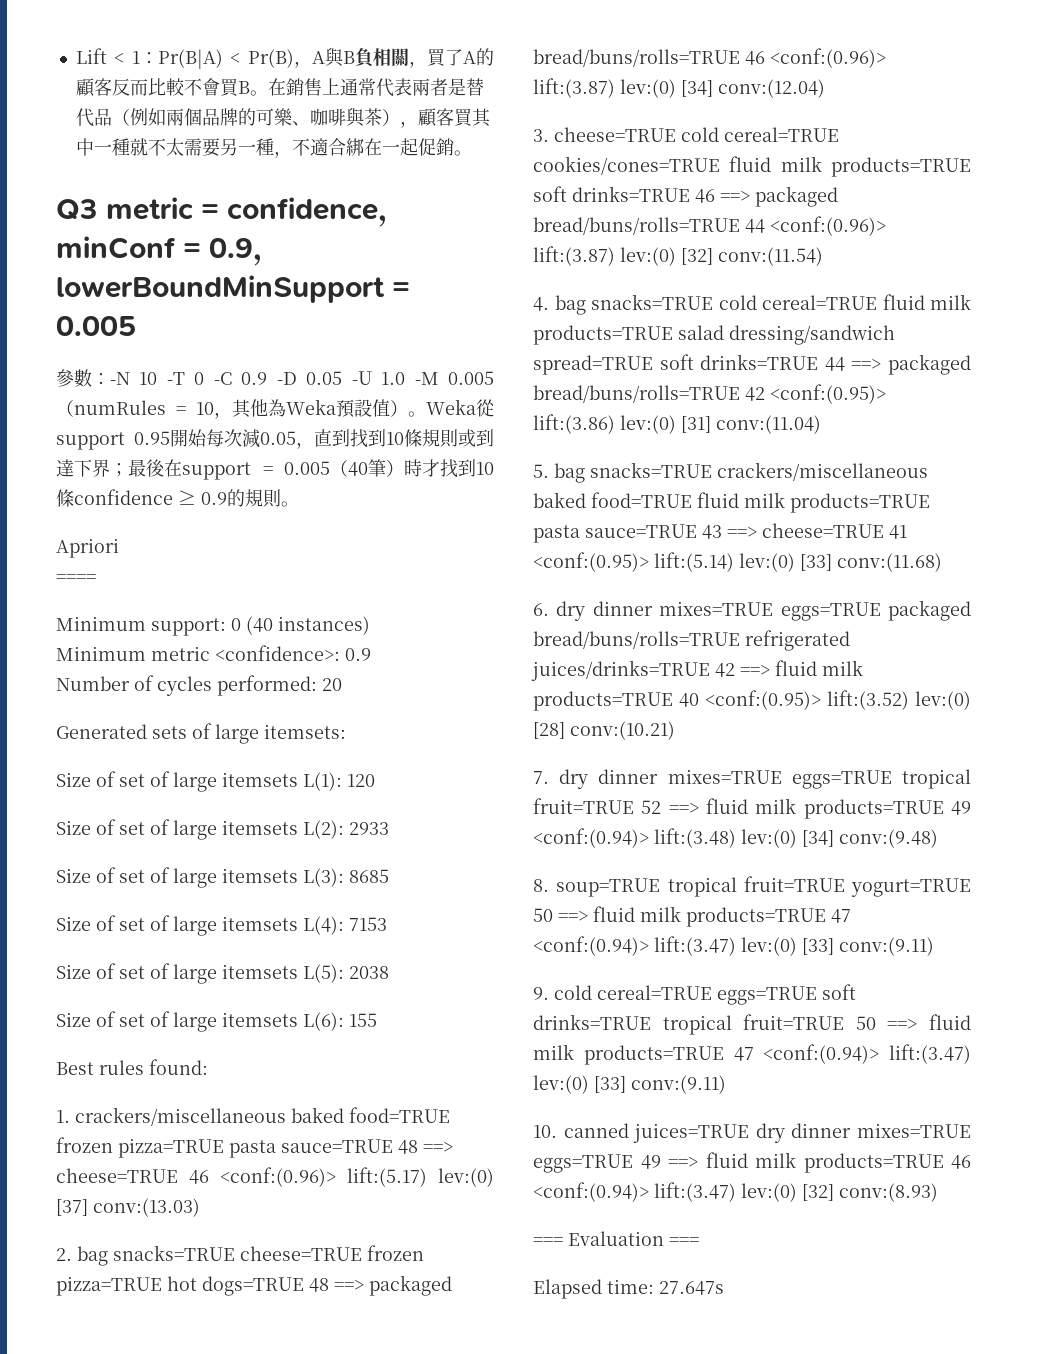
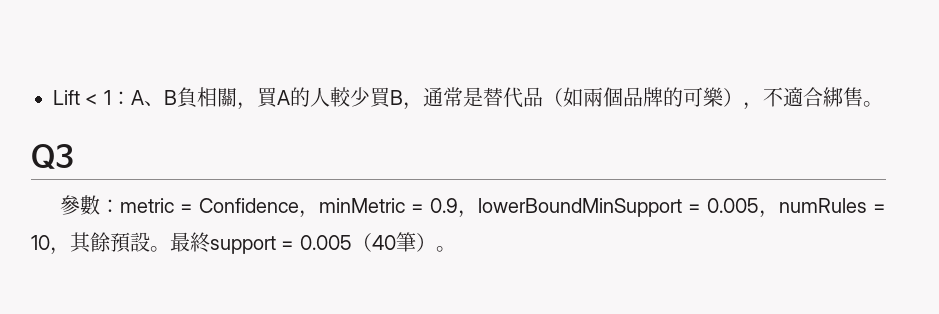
[157,47,494,69] [75,78,448,97] Pr(B|A) < Pr(B)，A與B負相關，買了A的顧客反而比較不會買B。在銷售上通常代表兩者 -> [130,87,463,110] A、B負相關，買A的人較少買B，通常
[129,108,148,126] 例 -> (563, 97) none
[291,107,491,128] [75,138,455,158] 、咖啡與茶），顧客買其中一種就不太需要另一種，不適合綁在一起促銷 -> [722,87,863,110] ），不適合綁售
(98, 209) none -> [60,195,121,215] // 參數：
[227,197,409,227] [56,236,176,259] confidence，minConf -> [199,198,406,218] Confidence，minMetric
[56,369,494,387] [56,399,495,419] [56,429,494,450] [56,459,182,477] // 參數：-N 10 -T 0 -C 0.9 -D 0.05 -U 1.0 -M 0.005（numRules = 10，其他為Weka預設值）。Weka從support 0.95開始每次減0.05，直到找到10條規則或到達下界；最後在 -> [759,198,887,218] [31,232,210,255] ，numRules = 10，其餘預設。最終
[404,459,494,478] [56,489,299,508] [56,538,119,558] [56,574,96,583] [56,616,370,636] [56,645,371,661] [56,675,342,696] [56,723,346,744] [56,771,375,792] [56,819,389,840] [56,867,389,888] [56,915,387,936] [56,963,389,984] [56,1011,377,1032] [56,1059,208,1075] [56,1107,450,1126] [56,1137,453,1158] [56,1167,494,1187] [56,1198,200,1217] [56,1245,424,1266] [56,1275,452,1296] [533,48,886,68] [533,78,825,98] [533,127,839,142] [533,156,971,177] [533,186,838,207] [533,216,886,236] [533,246,823,266] [533,294,971,315] [533,325,895,345] [533,354,971,375] [533,384,886,404] [533,414,821,434] [533,462,928,483] [533,492,930,513] [533,523,907,543] [533,552,942,572] [533,600,971,621] [533,630,850,651] [531,660,863,681] [533,690,971,711] [533,721,675,740] [533,769,971,789] [533,798,971,819] [533,828,938,848] [533,876,971,897] [533,906,851,927] [533,936,934,956] [533,984,856,1005] [533,1014,971,1035] [533,1044,971,1065] [533,1075,726,1094] [533,1123,971,1143] [533,1152,971,1173] [533,1182,938,1202] [533,1231,699,1246] [533,1279,724,1299] 時才找到10條confidence ≥ 0.9的規則。 // Apriori // ==== // Minimum support: 0 (40 instances) // Minimum metric <confidence>: 0.9 // Number of cycles performed: 20 // Generated sets of large itemsets: // Size of set of large itemsets L(1): 120 // Size of set of large itemsets L(2): 2933 // Size of set of large itemsets L(3): 8685 // Size of set of large itemsets L(4): 7153 // Size of set of large itemsets L(5): 2038 // Size of set of large itemsets L(6): 155 // Best rules found: // 1. crackers/miscellaneous baked food=TRUE frozen pizza=TRUE pasta sauce=TRUE 48 ==> cheese=TRUE 46 <conf:(0.96)> lift:(5.17) lev:(0) [37] conv:(13.03) // 2. bag snacks=TRUE cheese=TRUE frozen pizza=TRUE hot dogs=TRUE 48 ==> packaged bread/buns/rolls=TRUE 46 <conf:(0.96)> lift:(3.87) lev:(0) [34] conv:(12.04) // 3. cheese=TRUE cold cereal=TRUE cookies/cones=TRUE fluid milk products=TRUE soft drinks=TRUE 46 ==> packaged bread/buns/rolls=TRUE 44 <conf:(0.96)> lift:(3.87) lev:(0) [32] conv:(11.54) // 4. bag snacks=TRUE cold cereal=TRUE fluid milk products=TRUE salad dressing/sandwich spread=TRUE soft drinks=TRUE 44 ==> packaged bread/buns/rolls=TRUE 42 <conf:(0.95)> lift:(3.86) lev:(0) [31] conv:(11.04) // 5. bag snacks=TRUE crackers/miscellaneous baked food=TRUE fluid milk products=TRUE pasta sauce=TRUE 43 ==> cheese=TRUE 41 <conf:(0.95)> lift:(5.14) lev:(0) [33] conv:(11.68) // 6. dry dinner mixes=TRUE eggs=TRUE packaged bread/buns/rolls=TRUE refrigerated juices/drinks=TRUE 42 ==> fluid milk products=TRUE 40 <conf:(0.95)> lift:(3.52) lev:(0) [28] conv:(10.21) // 7. dry dinner mixes=TRUE eggs=TRUE tropical fruit=TRUE 52 ==> fluid milk products=TRUE 49 <conf:(0.94)> lift:(3.48) lev:(0) [34] conv:(9.48) // 8. soup=TRUE tropical fruit=TRUE yogurt=TRUE 50 ==> fluid milk products=TRUE 47 <conf:(0.94)> lift:(3.47) lev:(0) [33] conv:(9.11) // 9. cold cereal=TRUE eggs=TRUE soft drinks=TRUE tropical fruit=TRUE 50 ==> fluid milk products=TRUE 47 <conf:(0.94)> lift:(3.47) lev:(0) [33] conv:(9.11) // 10. canned juices=TRUE dry dinner mixes=TRUE eggs=TRUE 49 ==> fluid milk products=TRUE 46 <conf:(0.94)> lift:(3.47) lev:(0) [32] conv:(8.93) // === Evaluation === // Elapsed time: 27.647s -> [435,246,456,252] 。

